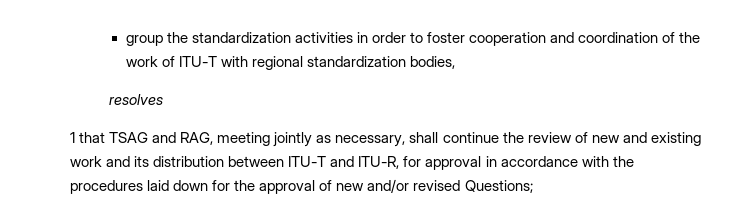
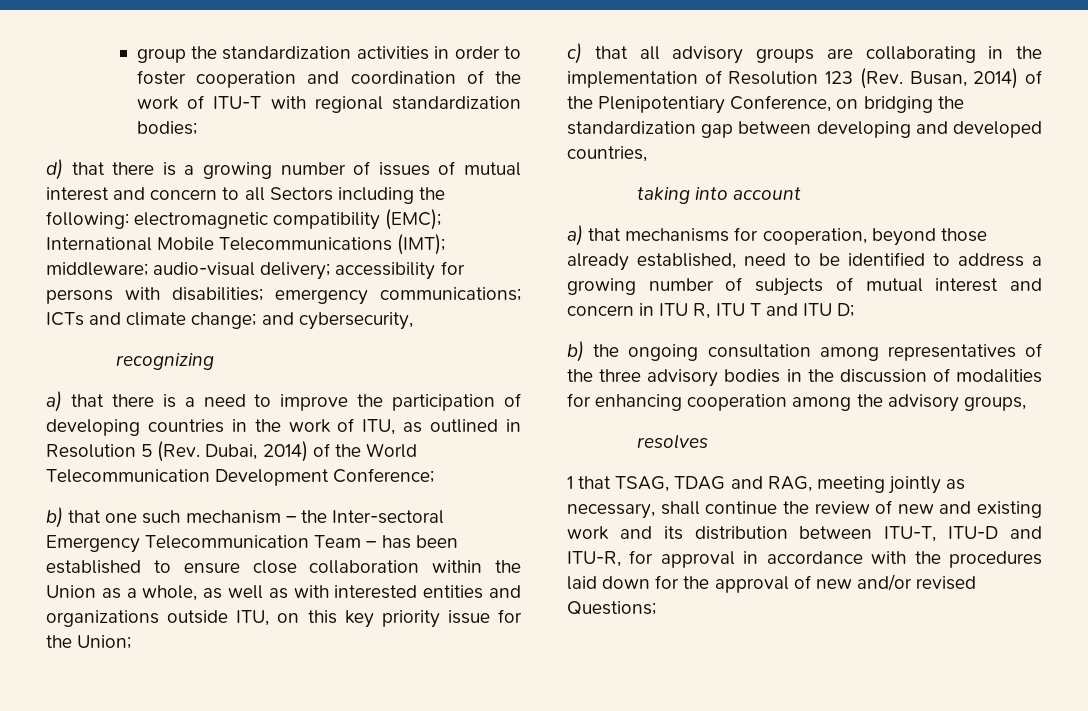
[410,56,456,69] bodies, -> [136,121,197,135] [46,159,522,180] [46,187,445,204] [46,209,442,230] [46,234,446,255] [46,261,465,280] [46,287,521,305] [46,312,413,330] [115,353,214,370] [46,391,521,412] [46,418,522,436] [46,441,417,462] [46,468,435,486] [46,507,444,528] [46,535,458,553] [46,560,521,574] [46,585,521,601] [46,609,522,628] [46,635,132,649] [567,43,1042,64] [567,68,1042,89] [567,95,964,114] [567,121,1042,138] [567,146,647,162] [636,187,802,204] [567,225,987,246] [567,252,1042,271] [567,277,1042,296] [567,303,855,319] [567,341,1042,362] [567,368,1042,387] [567,393,1026,412] bodies; // d) that there is a growing number of issues of mutual interest and concern to all Sectors including the following: electromagnetic compatibility (EMC); International Mobile Telecommunications (IMT); middleware; audio-visual delivery; accessibility for persons with disabilities; emergency communications; ICTs and climate change; and cybersecurity, // recognizing // a) that there is a need to improve the participation of developing countries in the work of ITU, as outlined in Resolution 5 (Rev. Dubai, 2014) of the World Telecommunication Development Conference; // b) that one such mechanism – the Inter-sectoral Emergency Telecommunication Team – has been established to ensure close collaboration within the Union as a whole, as well as with interested entities and organizations outside ITU, on this key priority issue for the Union; // c) that all advisory groups are collaborating in the implementation of Resolution 123 (Rev. Busan, 2014) of the Plenipotentiary Conference, on bridging the standardization gap between developing and developed countries, // taking into account // a) that mechanisms for cooperation, beyond those already established, need to be identified to address a growing number of subjects of mutual interest and concern in ITU R, ITU T and ITU D; // b) the ongoing consultation among representatives of the three advisory bodies in the discussion of modalities for enhancing cooperation among the advisory groups,
[109,132,149,143] TSAG -> [615,476,726,492] TSAG, TDAG
[288,156,327,167] ITU-T -> [884,526,999,542] ITU-T, ITU-D

